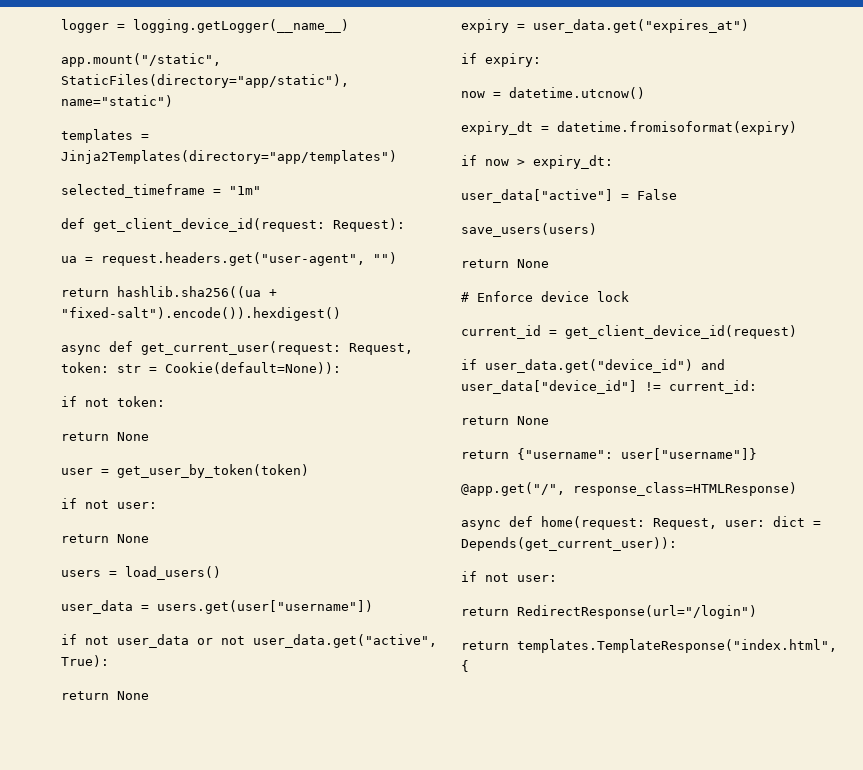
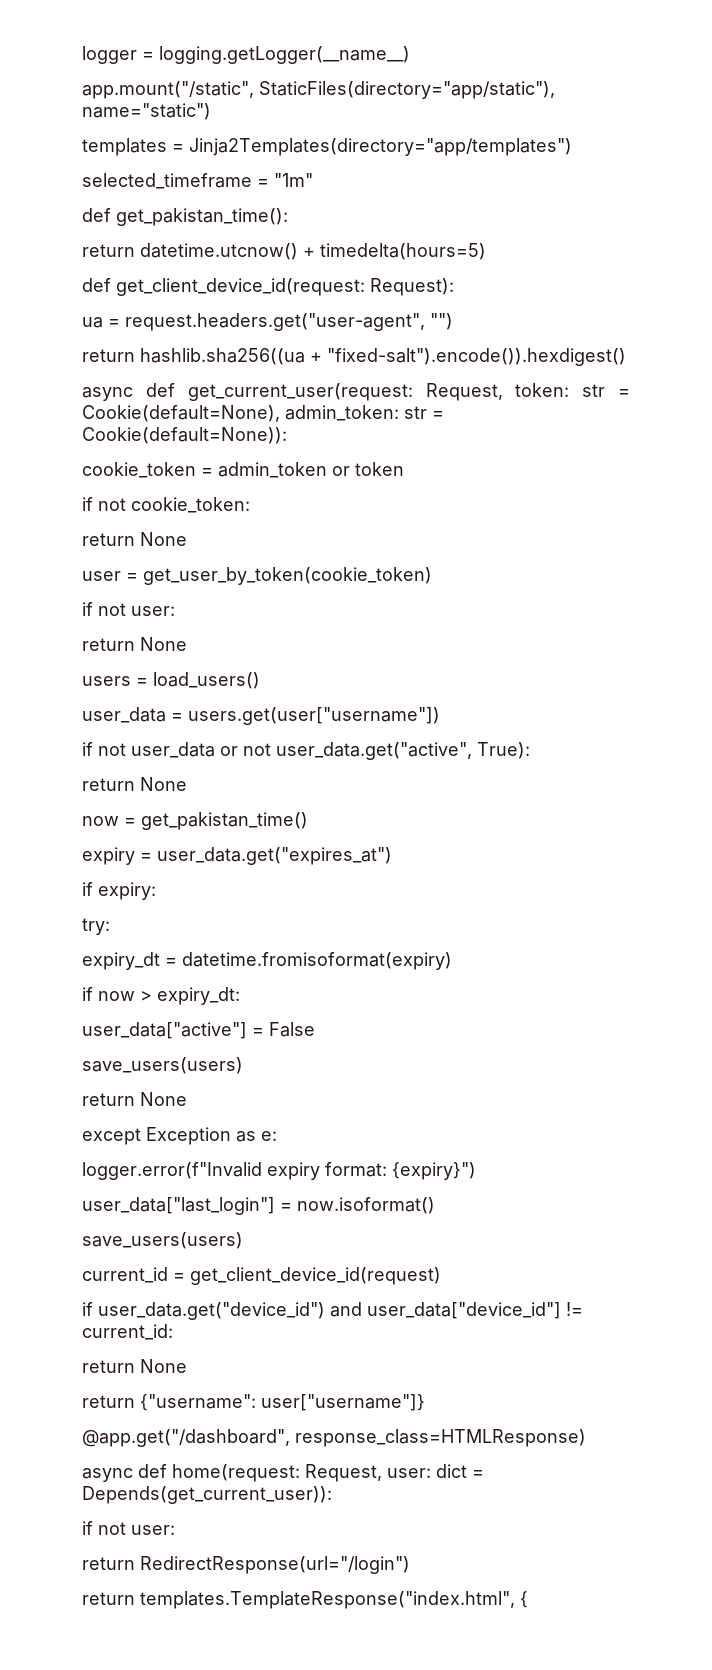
(261, 190) none -> [82,208,288,226] [82,243,486,260] // def get_pakistan_time(): // return datetime.utcnow() + timedelta(hours=5)
[165,362,341,374] [61,396,165,407] Cookie(default=None)): // if not token: -> [82,405,444,422] [82,427,287,444] [82,462,404,478] [82,497,250,513] Cookie(default=None), admin_token: str = Cookie(default=None)): // cookie_token = admin_token or token // if not cookie_token:
[117,464,309,478] get_user_by_token(token) -> [143,567,432,585] get_user_by_token(cookie_token)
(149, 695) none -> [82,812,308,830] // now = get_pakistan_time()
[461,87,645,99] now = datetime.utcnow() -> [82,918,110,935] try:
[461,291,629,302] # Enforce device lock -> [82,1127,277,1145] [82,1162,476,1180] [82,1197,435,1215] [82,1232,243,1249] except Exception as e: // logger.error(f"Invalid expiry format: {expiry}") // user_data["last_login"] = now.isoformat() // save_users(users)
[461,482,565,496] @app.get("/", -> [82,1429,290,1447] @app.get("/dashboard",

